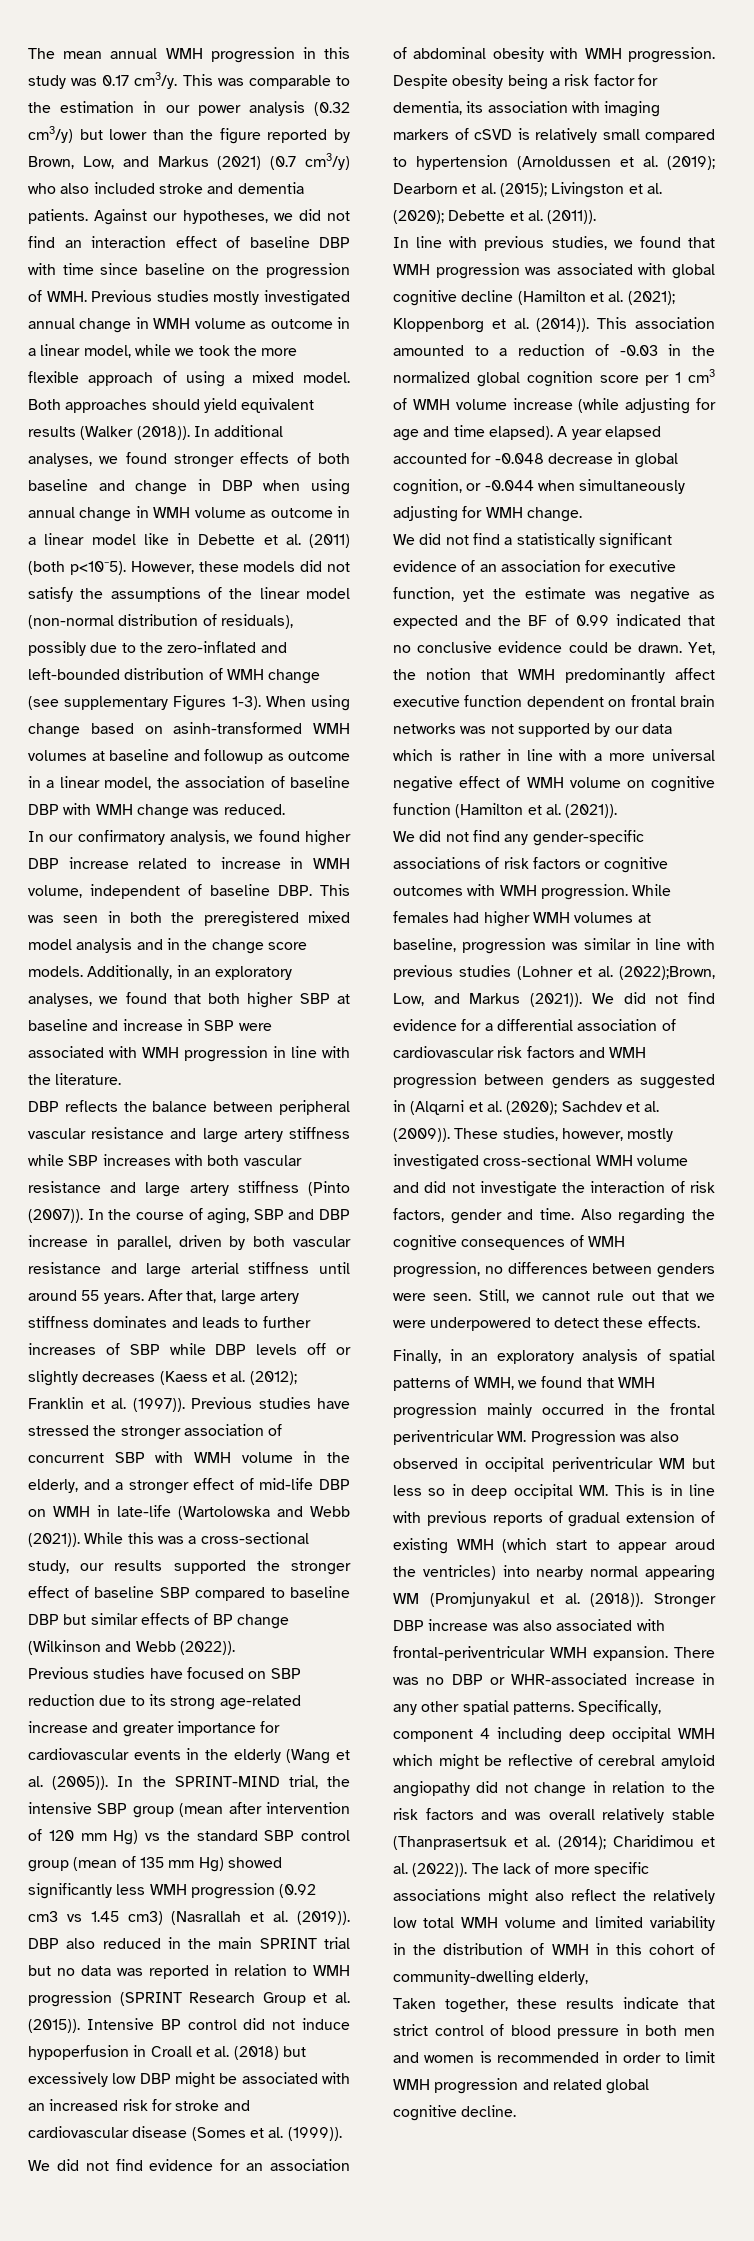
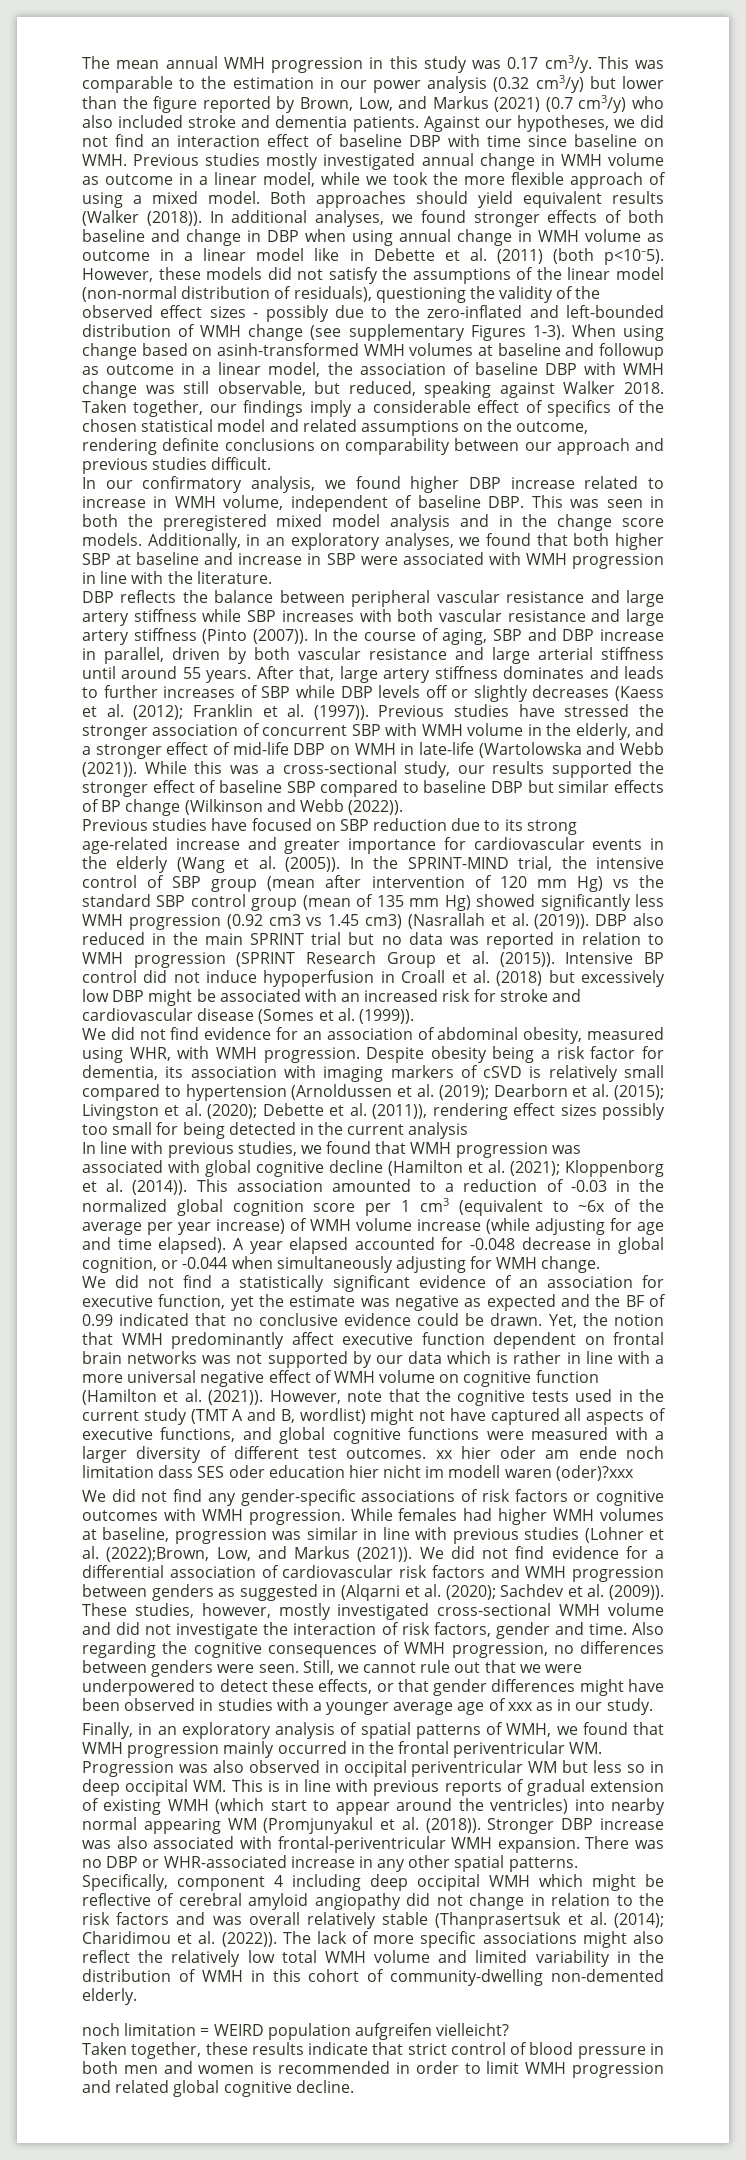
[236,263,351,279] [28,290,42,302] the progression of -> (664, 142) none
(293, 621) none -> [375,286,601,303] [82,305,259,318] questioning the validity of the observed effect sizes -
[223,804,285,815] reduced. -> [183,381,664,398] [82,400,664,417] [82,419,589,436] [82,438,664,455] [82,457,272,474] still observable, but reduced, speaking against Walker 2018. Taken together, our findings imply a considerable effect of specifics of the chosen statistical model and related assumptions on the outcome, rendering definite conclusions on comparability between our approach and previous studies difficult.
(92, 1808) none -> [82,875,165,888] control of
[492,47,544,62] obesity -> [523,1027,664,1044] [82,1047,171,1063] obesity, measured using WHR,
[547,210,597,224] (2011)). -> [372,1103,665,1120] [82,1122,469,1139] (2011)), rendering effect sizes possibly too small for being detected in the current analysis
(715, 376) none -> [458,1199,664,1216] [82,1219,285,1235] (equivalent to ~6x of the average per year increase)
(618, 811) none -> [269,1389,664,1406] [82,1408,666,1425] [82,1427,665,1444] [82,1446,664,1463] [82,1465,634,1481] However, note that the cognitive tests used in the current study (TMT A and B, wordlist) might not have captured all aspects of executive functions, and global cognitive functions were measured with a larger diversity of different test outcomes. xx hier oder am ende noch limitation dass SES oder education hier nicht im modell waren (oder)?xxx
[647,1316,700,1328] effects. -> [318,1679,664,1696] [82,1698,653,1715] effects, or that gender differences might have been observed in studies with a younger average age of xxx as in our study.
[675,1539,715,1550] aroud -> [396,1798,453,1811] around
[538,1971,589,1985] elderly, -> [551,1969,664,1982] [82,1988,137,2005] [82,2023,510,2040] non-demented elderly. // noch limitation = WEIRD population aufgreifen vielleicht?

